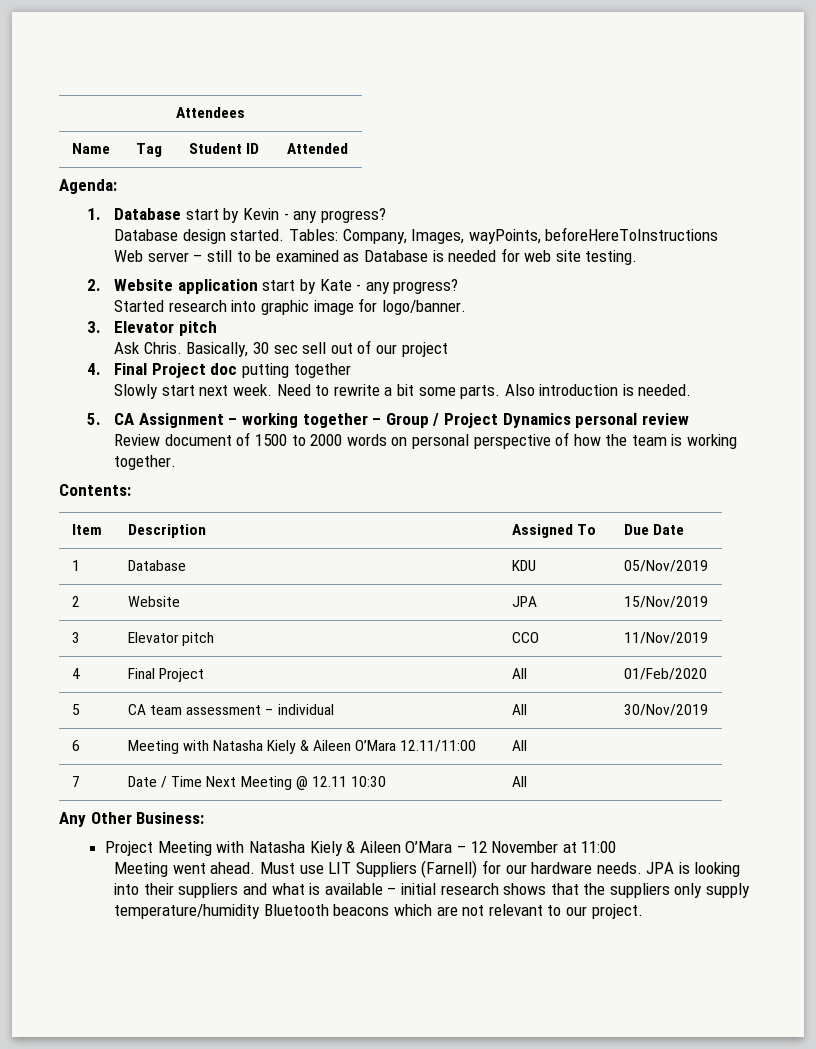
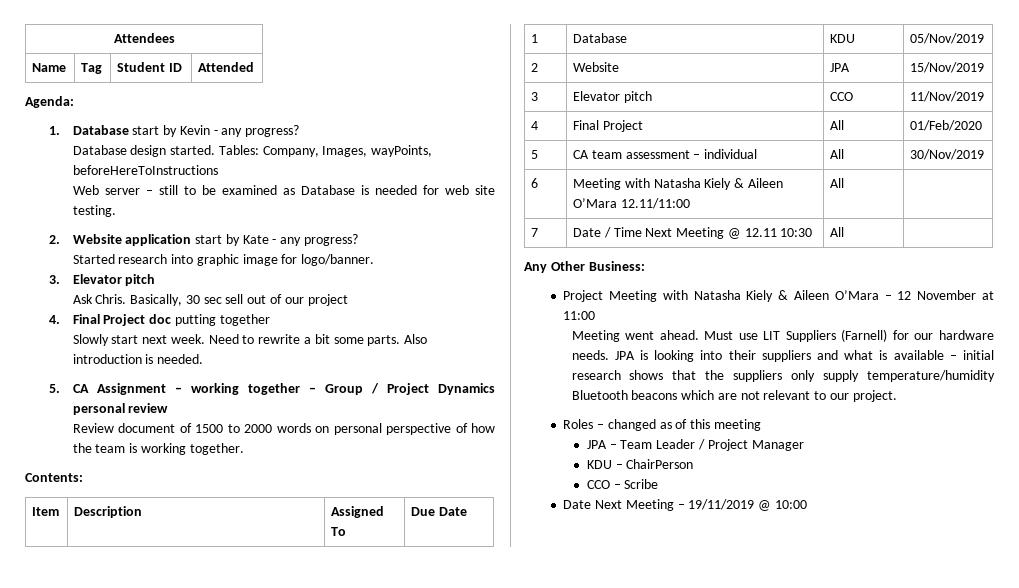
(643, 911) none -> [563,419,761,431] [586,439,804,451] [586,459,694,469] [586,479,659,489] [563,499,807,511] // Roles – changed as of this meeting // JPA – Team Leader / Project Manager // KDU – ChairPerson // CCO – Scribe // Date Next Meeting – 19/11/2019 @ 10:00

